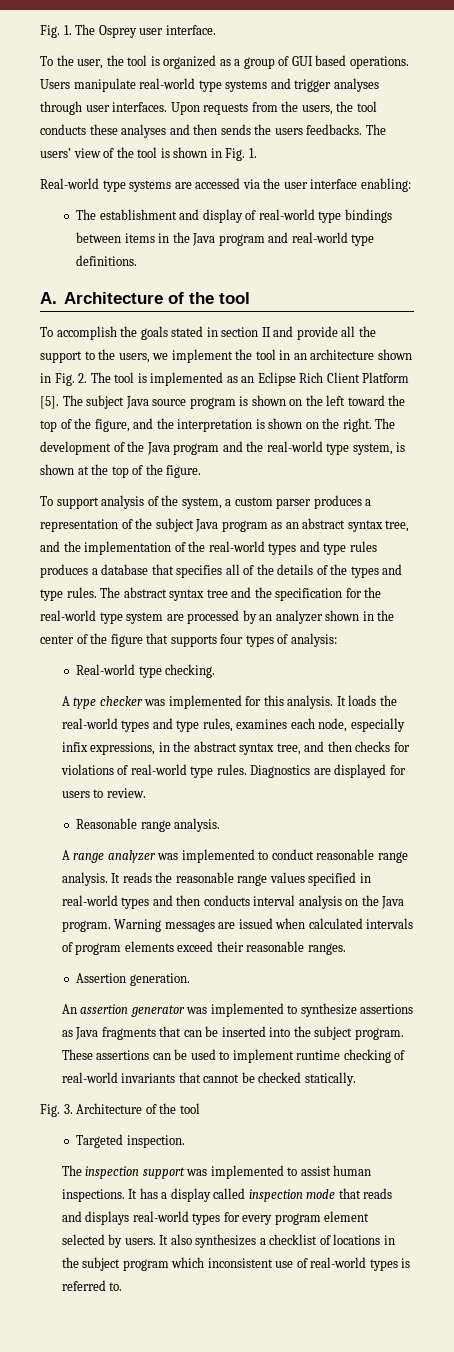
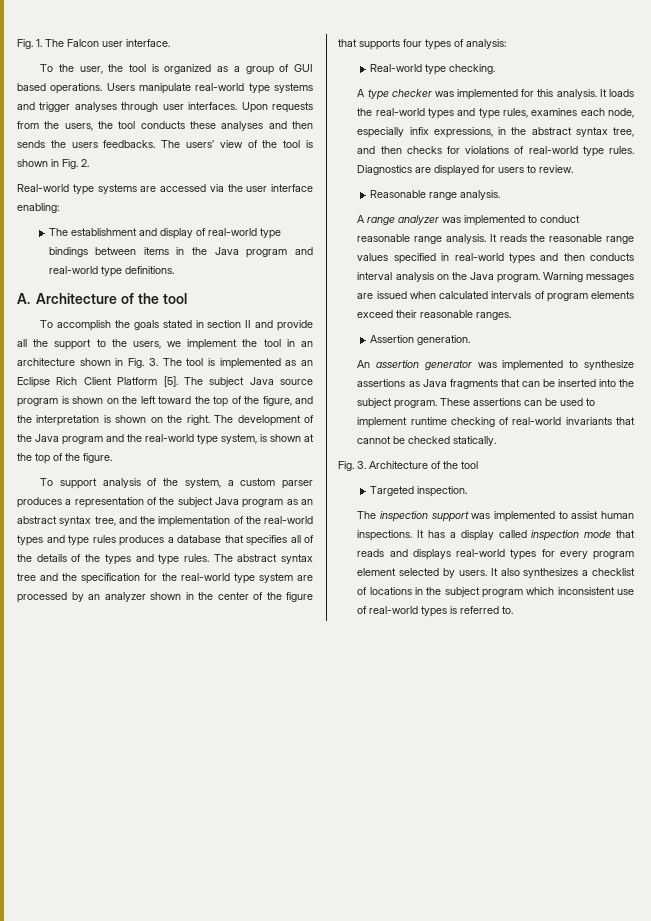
[98,25,137,38] Osprey -> [67,39,99,47] Falcon
[248,148,257,158] 1. -> [81,159,89,167] 2.
[78,373,88,383] 2. -> [148,358,158,366] 3.

